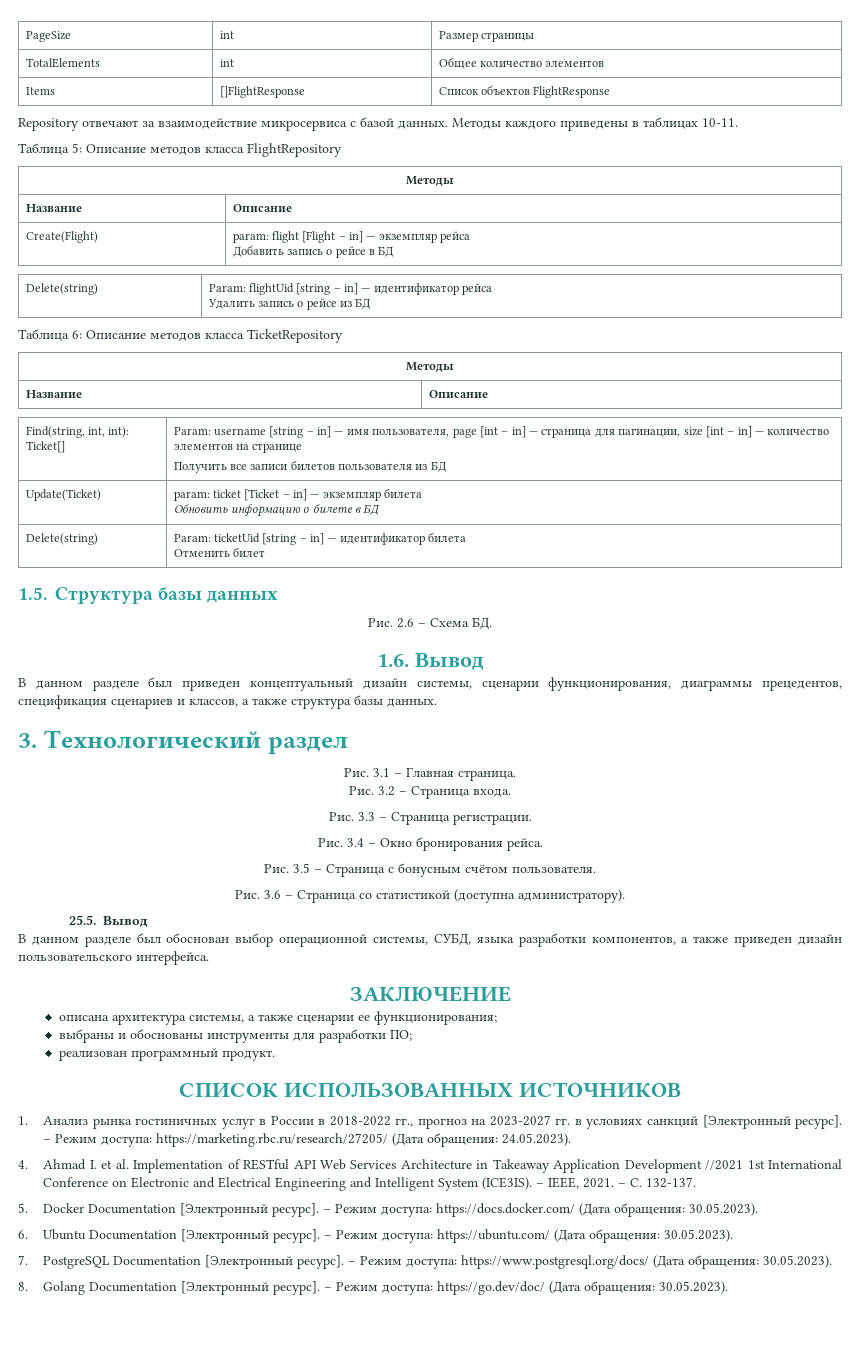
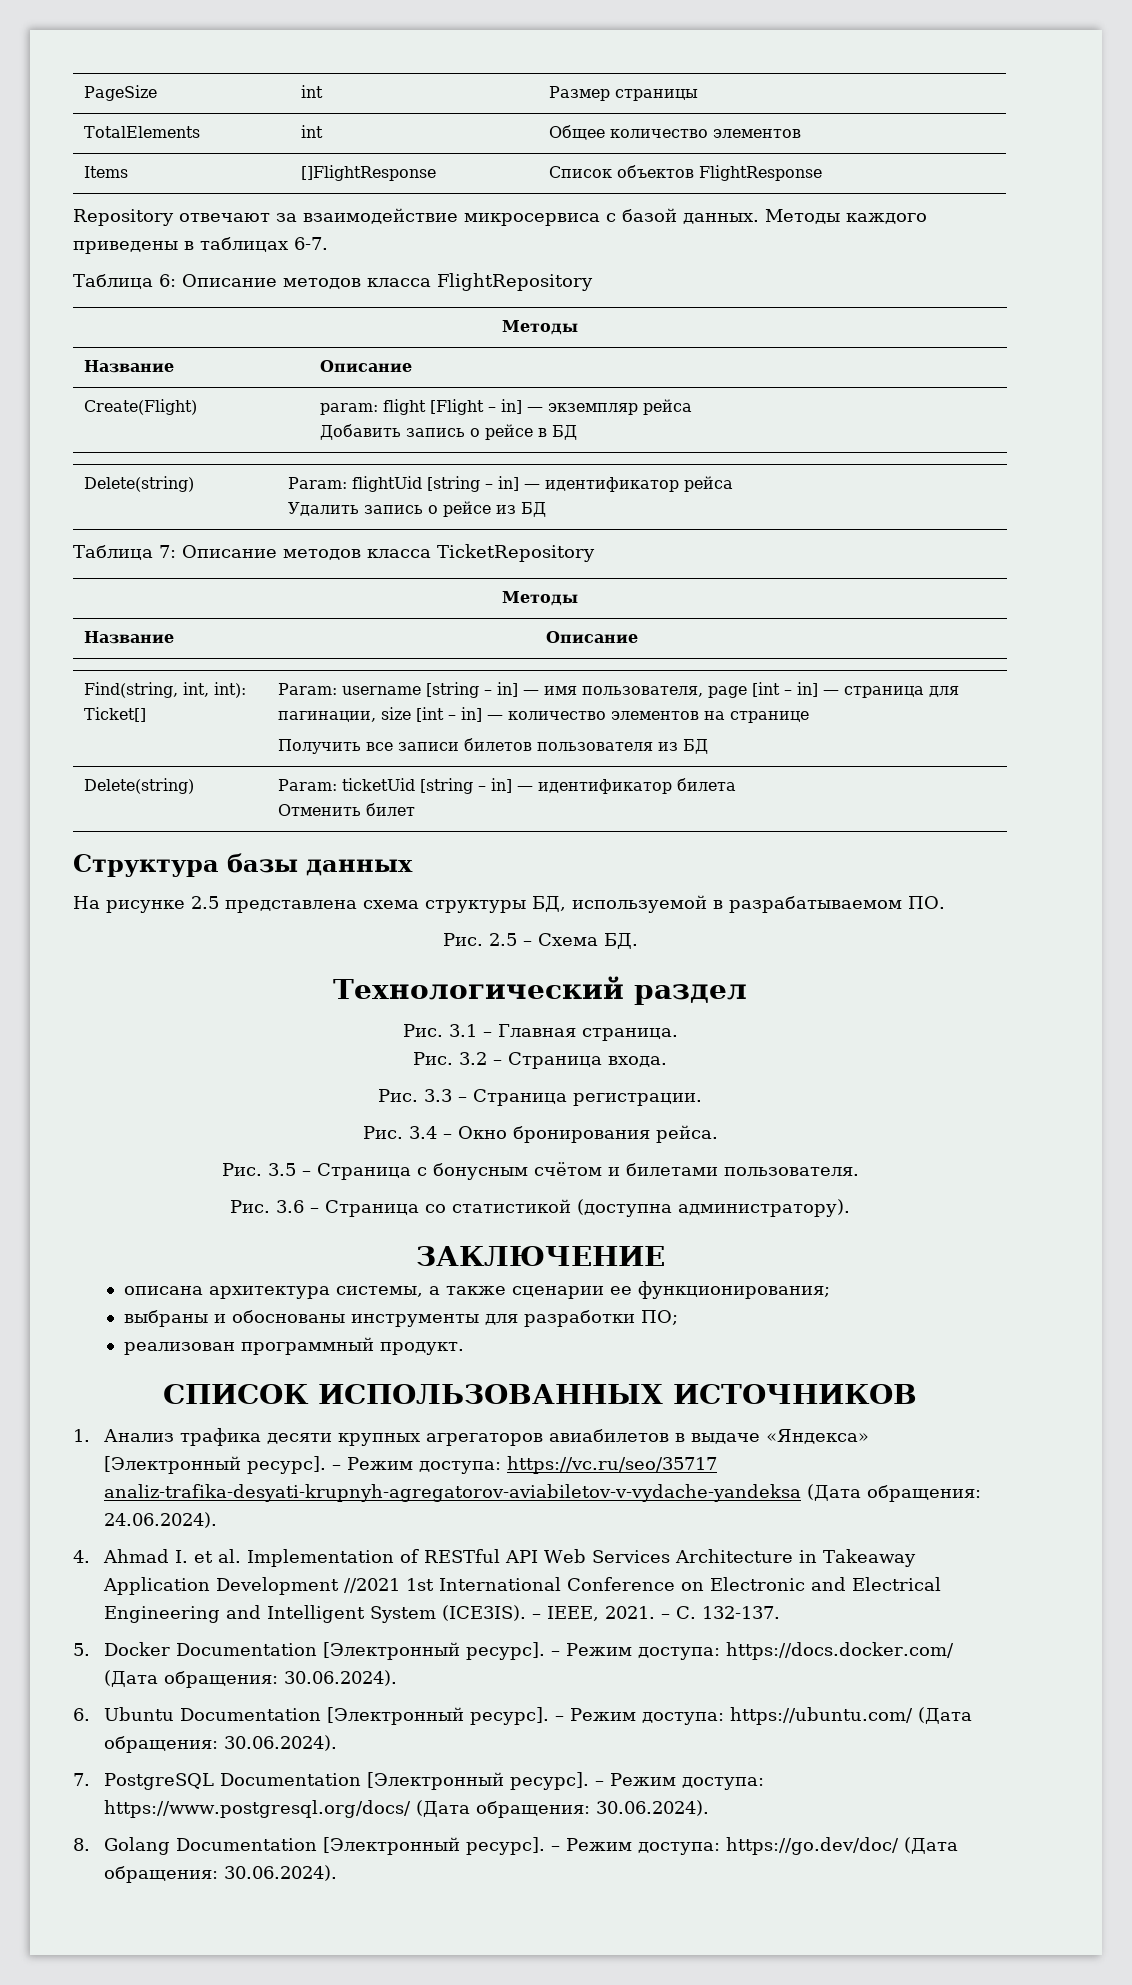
[702,118,738,127] [18,143,82,155] 10-11. // Таблица 5: -> [294,237,328,250] [73,274,176,289] 6-7. // Таблица 6:
[72,330,82,339] 6: -> [159,545,176,558] 7:
[25,489,101,501] [173,488,423,501] [173,504,381,517] // Update(Ticket) | param: ticket [Ticket – in] — экземпляр билета // Обновить информацию о билете в БД -> (708, 746) none
[18,587,48,600] 1.5. -> (415, 809) none
[368,618,414,628] // Рис. 2.6 -> [73,895,945,913] [442,933,517,946] // На рисунке 2.5 представлена схема структуры БД, используемой в разрабатываемом ПО. // Рис. 2.5
[376,653,484,670] [18,677,843,691] [18,695,437,709] [18,733,37,748] 1.6. Вывод // В данном разделе был приведен концептуальный дизайн системы, сценарии функционирования, диаграммы прецедентов, спецификация сценариев и классов, а также структура базы данных. // 3. -> (638, 941) none
(508, 868) none -> [607,1163,718,1176] и билетами
[68,915,148,928] [18,933,843,947] [18,951,209,965] // 25.5. Вывод // В данном разделе был обоснован выбор операционной системы, СУБД, языка разработки компонентов, а также приведен дизайн пользовательского интерфейса. -> (850, 1208) none
[92,1115,842,1129] [43,1133,572,1147] рынка гостиничных услуг в России в 2018-2022 гг., прогноз на 2023-2027 гг. в условиях санкций [Электронный ресурс]. – Режим доступа: https://marketing.rbc.ru/research/27205/ (Дата обращения: 24.05.2023). -> [179,1428,869,1446] [103,1456,717,1474] [103,1484,981,1502] [103,1512,217,1528] трафика десяти крупных агрегаторов авиабилетов в выдаче «Яндекса» [Электронный ресурс]. – Режим доступа: https://vc.ru/seo/35717 analiz-trafika-desyati-krupnyh-agregatorov-aviabiletov-v-vydache-yandeksa (Дата обращения: 24.06.2024).
[689,1203,759,1216] 30.05.2023). -> [283,1670,397,1686] 30.06.2024).
[664,1229,734,1242] 30.05.2023). -> [223,1735,337,1751] 30.06.2024).
[763,1255,833,1268] 30.05.2023). -> [595,1800,709,1816] 30.06.2024).
[659,1281,729,1294] 30.05.2023). -> [223,1865,337,1881] 30.06.2024).

